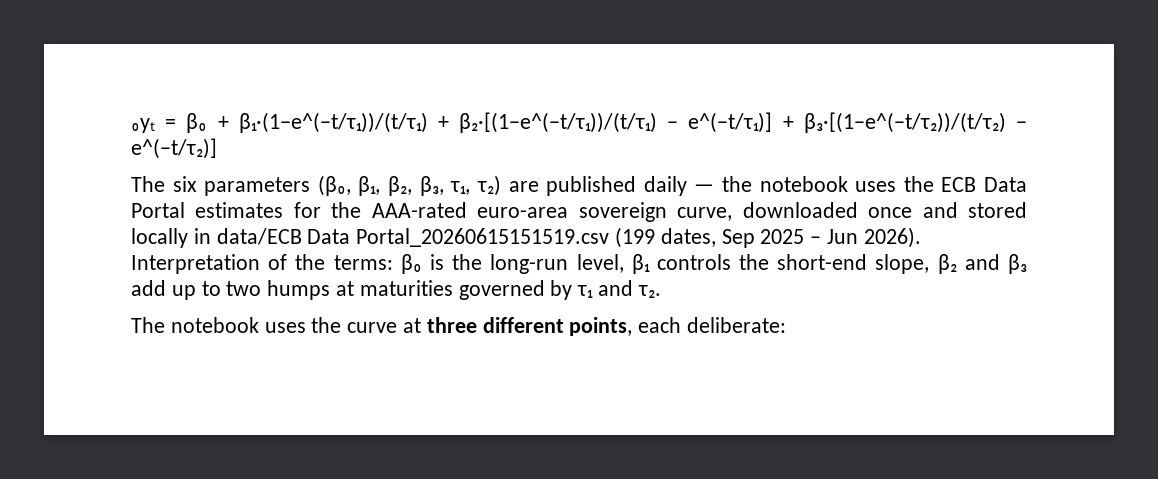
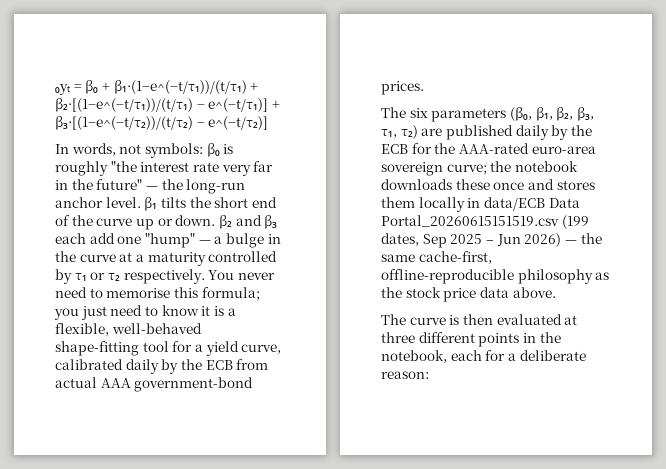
(217, 148) none -> [55,143,234,158] [55,161,274,176] [55,179,246,194] [55,197,277,211] [55,215,278,230] [55,233,281,248] [55,251,278,266] [55,269,275,284] [55,287,260,301] [54,305,236,320] [55,323,202,336] [55,341,282,356] [55,359,269,374] [55,377,254,392] [381,81,424,95] // In words, not symbols: β₀ is roughly "the interest rate very far in the future" — the long-run anchor level. β₁ tilts the short end of the curve up or down. β₂ and β₃ each add one "hump" — a bulge in the curve at a maturity controlled by τ₁ or τ₂ respectively. You never need to memorise this formula; you just need to know it is a flexible, well-behaved shape-fitting tool for a yield curve, calibrated daily by the ECB from actual AAA government-bond prices.
[694,176,1027,192] [131,202,284,218] — the notebook uses the ECB Data Portal estimates -> [551,125,592,140] [381,144,408,154] by the ECB
[677,202,1027,221] curve, downloaded once and stored -> [446,161,578,175] [381,179,595,190] [381,197,415,208] curve; the notebook downloads these once and stores them
[863,227,921,248] [131,254,1027,274] [131,280,661,300] [131,317,787,336] 2026). Interpretation of the terms: β₀ is the long-run level, β₁ controls the short-end slope, β₂ and β₃ add up to two humps at maturities governed by τ₁ and τ₂. // The notebook uses the curve at three different points, each deliberate: -> [524,233,602,247] [381,251,492,264] [381,269,610,284] [381,287,556,302] [381,314,578,325] [381,332,561,347] [381,350,586,363] [381,371,429,379] 2026) — the same cache-first, offline-reproducible philosophy as the stock price data above. // The curve is then evaluated at three different points in the notebook, each for a deliberate reason:

